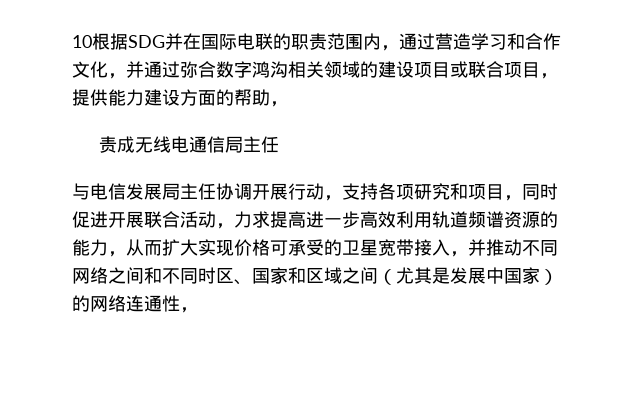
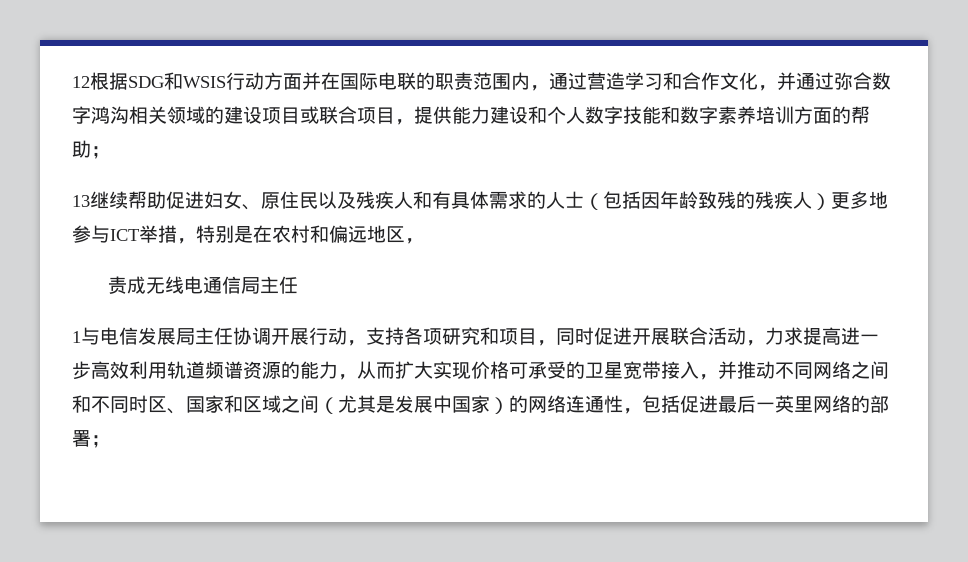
[72,35,92,48] 10 -> [72,76,90,88] 12
(165, 41) none -> [164,72,302,90] 和WSIS行动方面
[180,89,270,106] 方面的帮助 -> [528,106,870,124] [72,140,110,159] [72,191,888,210] [72,225,405,244] 和个人数字技能和数字素养培训方面的帮助； // 13继续帮助促进妇女、原住民以及残疾人和有具体需求的人士（包括因年龄致残的残疾人）更多地参与ICT举措，特别是在农村和偏远地区
(280, 144) none -> [72,331,81,343] 1
(198, 310) none -> [642,395,889,413] [72,430,110,448] 包括促进最后一英里网络的部署；

